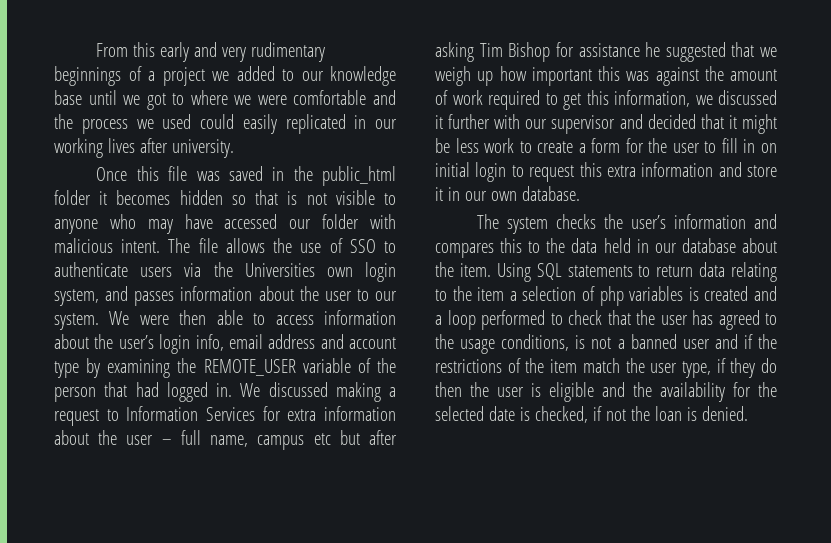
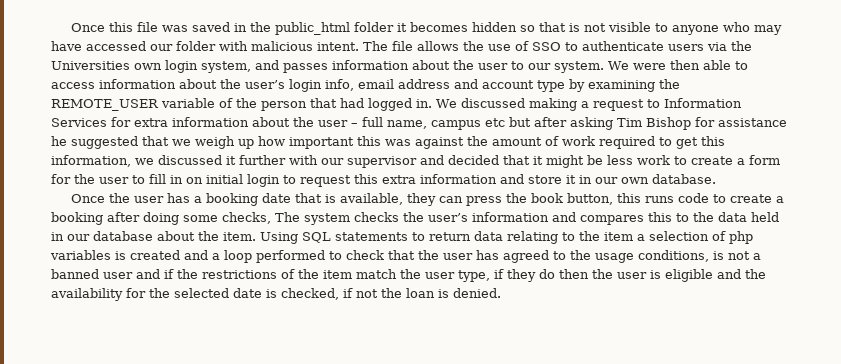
[96,42,326,62] [54,66,396,86] [54,90,396,110] [54,114,397,134] [54,138,234,158] From this early and very rudimentary beginnings of a project we added to our knowledge base until we got to where we were comfortable and the process we used could easily replicated in our working lives after university. // -> (71, 27) none
(580, 193) none -> [71,193,785,206] [51,212,271,225] Once the user has a booking date that is available, they can press the book button, this runs code to create a booking after doing some checks,

